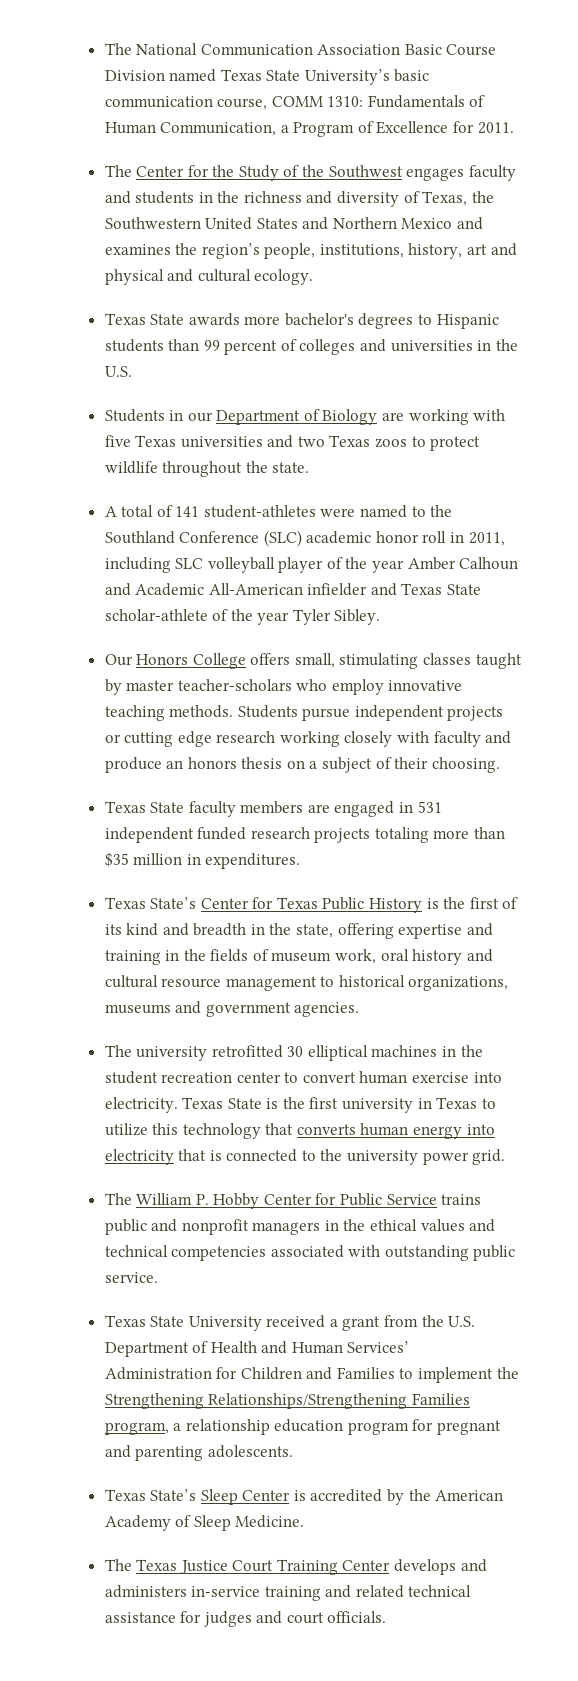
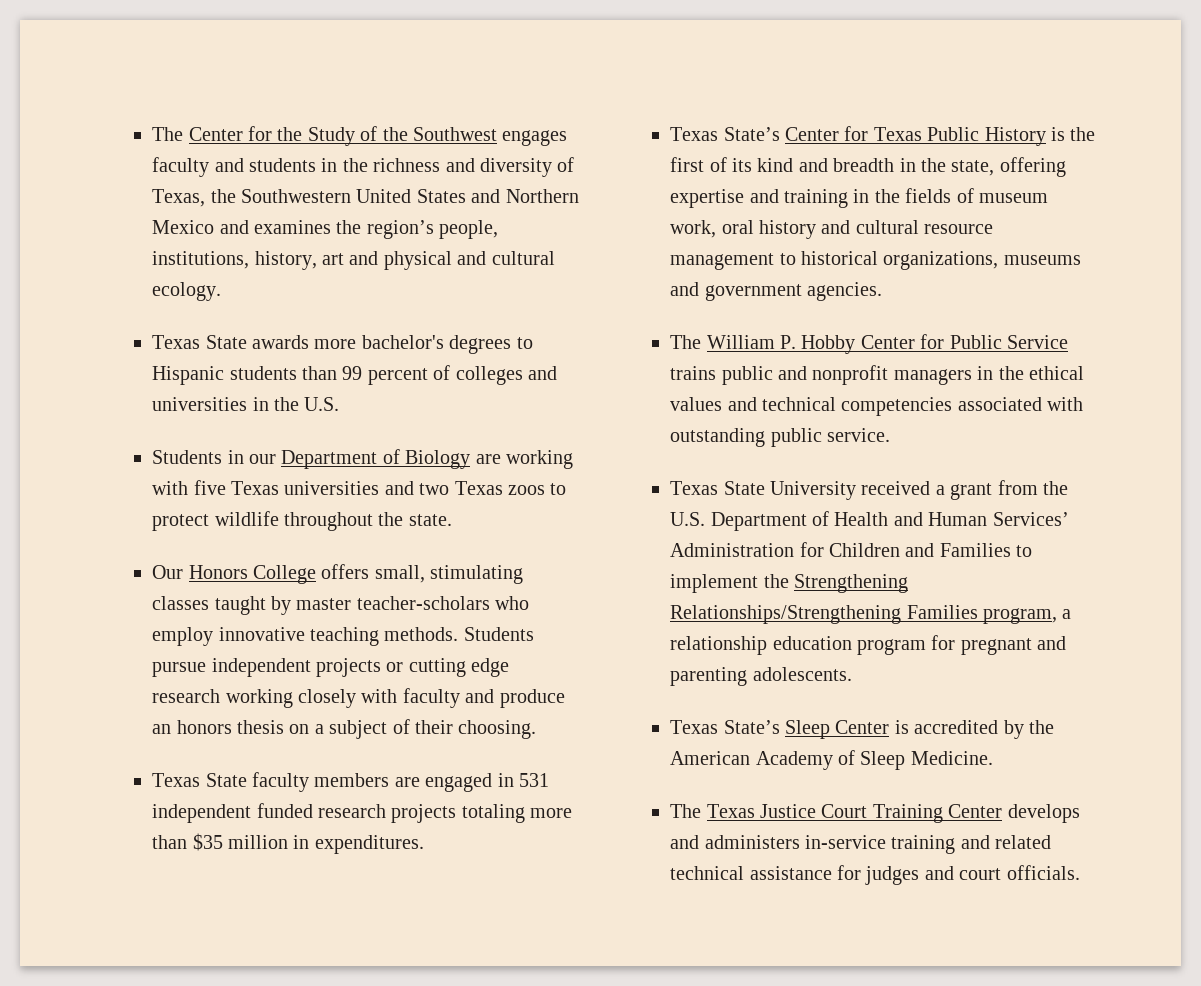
[104,43,497,56] [104,69,430,85] [104,95,486,110] [104,121,514,137] [104,165,132,177] The National Communication Association Basic Course Division named Texas State University’s basic communication course, COMM 1310: Fundamentals of Human Communication, a Program of Excellence for 2011. // The -> [152,127,184,141] The
[104,505,453,518] [104,530,505,547] [104,557,519,573] [104,583,482,596] [104,609,381,625] // A total of 141 student-athletes were named to the Southland Conference (SLC) academic honor roll in 2011, including SLC volleyball player of the year Amber Calhoun and Academic All-American infielder and Texas State scholar-athlete of the year Tyler Sibley. -> (452, 520) none
[104,1045,483,1061] [104,1071,502,1084] [104,1097,496,1113] [104,1123,495,1139] [104,1149,506,1165] // The university retrofitted 30 elliptical machines in the student recreation center to convert human exercise into electricity. Texas State is the first university in Texas to utilize this technology that converts human energy into electricity that is connected to the university power grid. -> (883, 291) none

